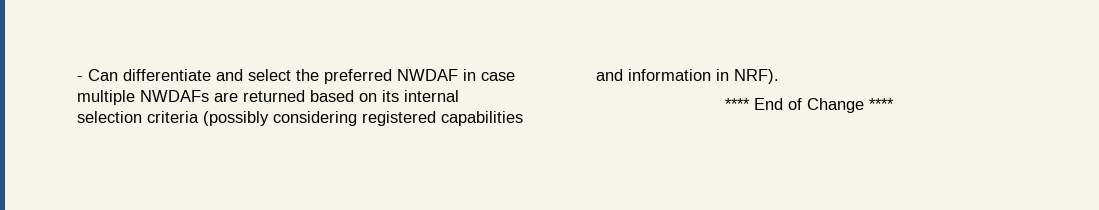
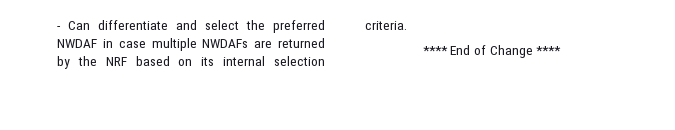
(305, 96) none -> [57,56,127,69] by the NRF
[146,111,523,126] [595,69,779,84] criteria (possibly considering registered capabilities and information in NRF). -> [365,21,408,30] criteria.

